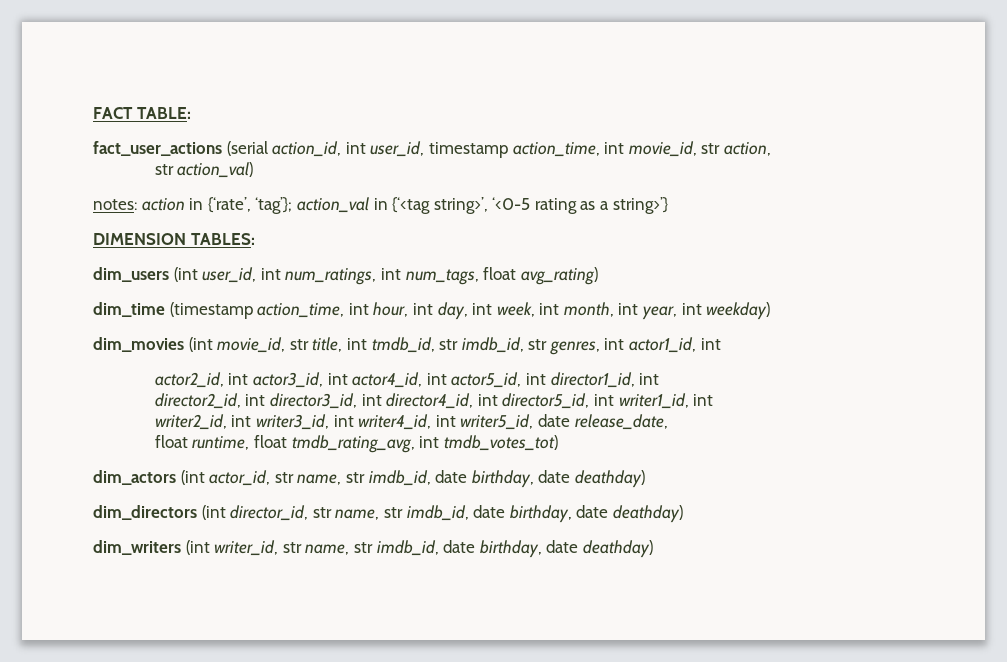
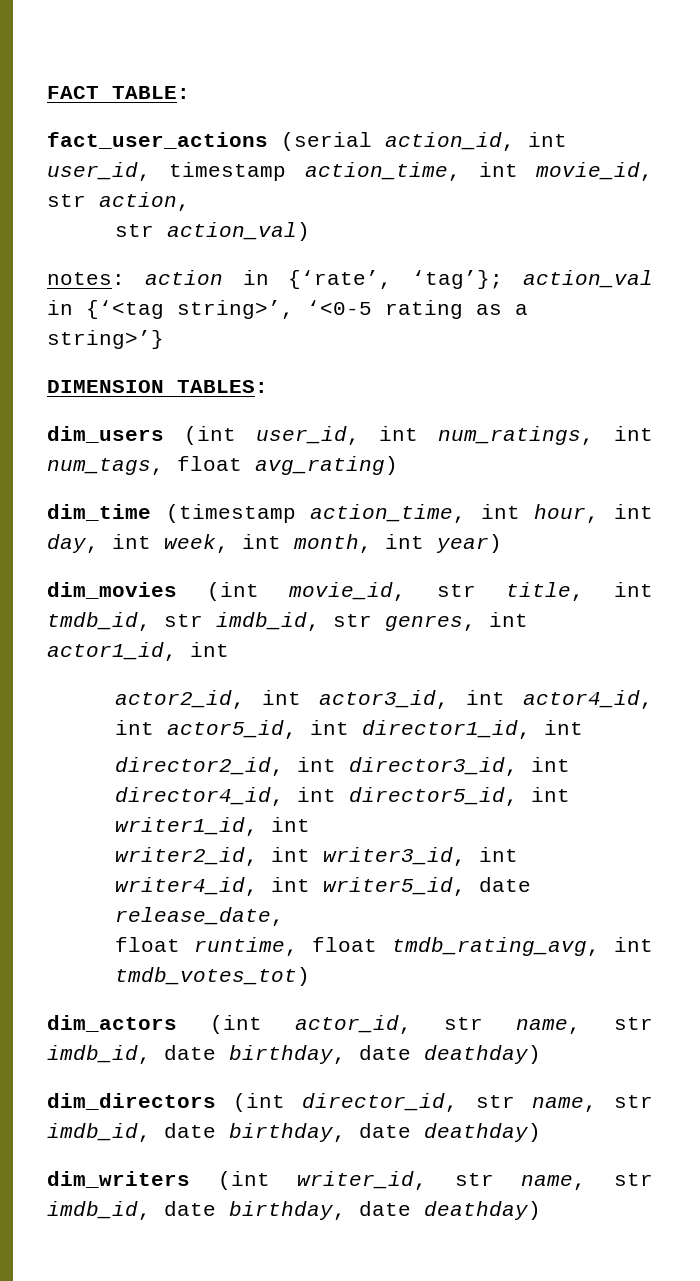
[642,302,771,320] year, int weekday) -> [436,534,502,553] year)

